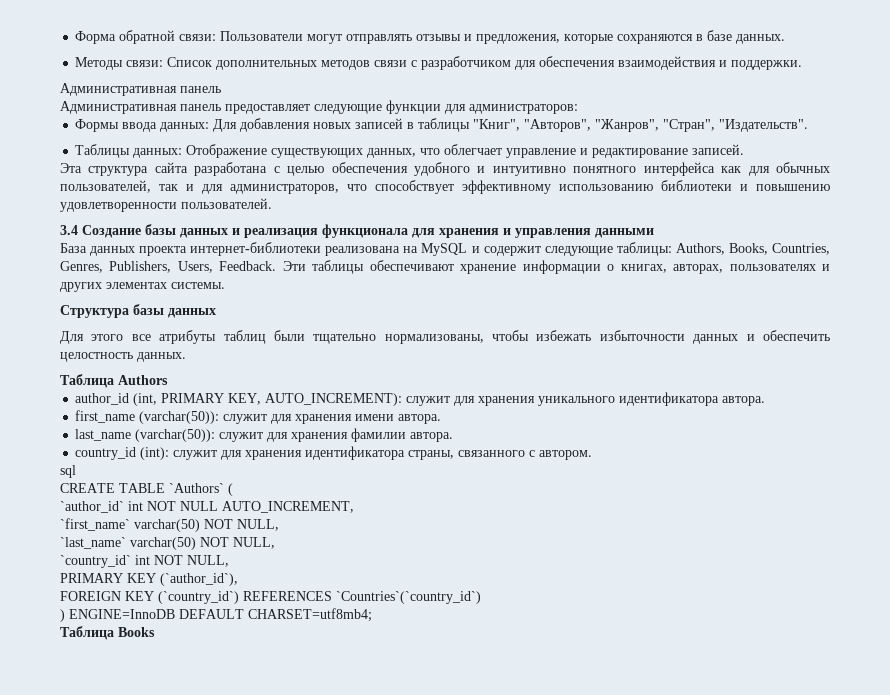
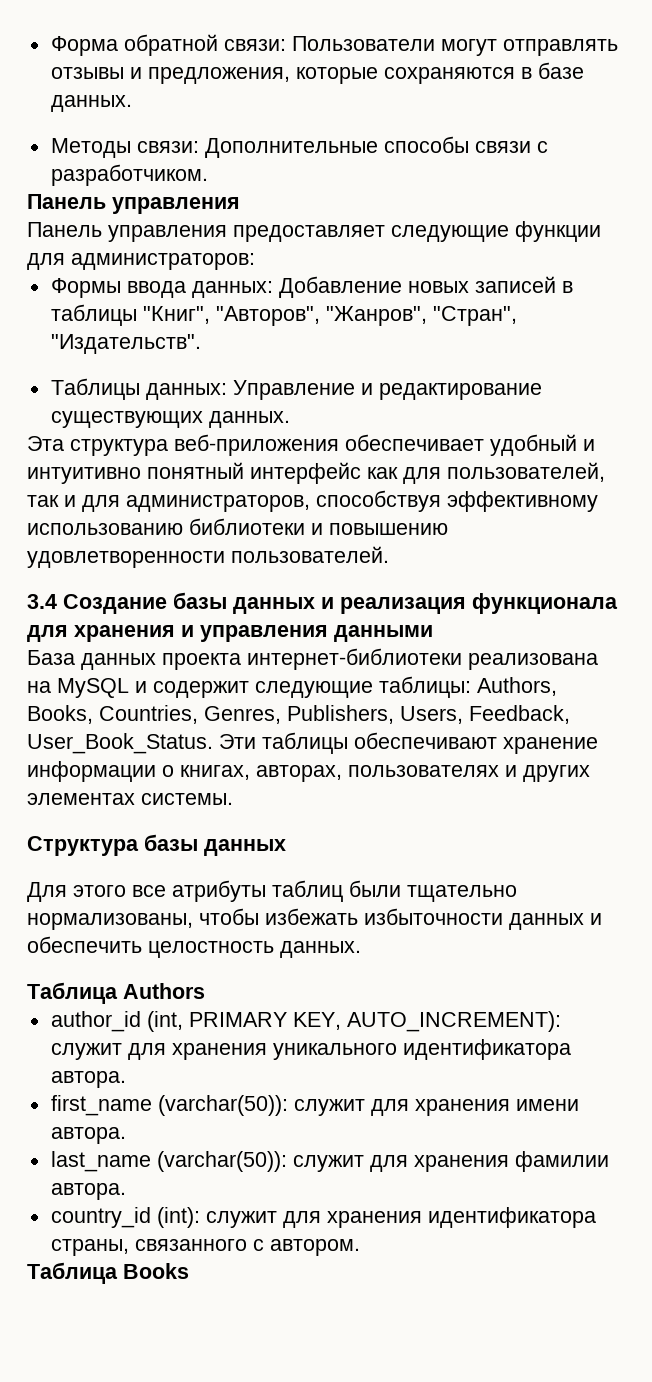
[167,56,803,70] [60,83,221,96] [60,101,221,114] Список дополнительных методов связи с разработчиком для обеспечения взаимодействия и поддержки. // Административная панель // Административная панель -> [204,136,548,158] [50,164,208,186] [27,194,240,214] [27,222,227,242] Дополнительные способы связи с разработчиком. // Панель управления // Панель управления
[213,118,311,132] Для добавления -> [278,276,402,298] Добавление
[186,144,745,158] [60,162,715,176] Отображение существующих данных, что облегчает управление и редактирование записей. // Эта структура сайта разработана с целью обеспечения удобного и интуитивно понятного интерфейса -> [232,380,542,400] [50,411,290,428] [27,434,595,456] [27,462,361,484] Управление и редактирование существующих данных. // Эта структура веб-приложения обеспечивает удобный и интуитивно понятный интерфейс
[776,162,831,173] обычных -> (441, 475) none
[347,180,454,194] что способствует -> [316,490,441,512] способствуя
[219,261,277,271] Feedback. -> [469,705,570,724] [27,733,213,754] Feedback, User_Book_Status.
[60,465,76,478] [60,483,233,496] [60,501,354,513] [60,518,279,532] [60,537,275,550] [60,555,229,568] [60,573,238,586] [60,591,481,604] [60,608,372,622] // sql // CREATE TABLE `Authors` ( // `author_id` int NOT NULL AUTO_INCREMENT, // `first_name` varchar(50) NOT NULL, // `last_name` varchar(50) NOT NULL, // `country_id` int NOT NULL, // PRIMARY KEY (`author_id`), // FOREIGN KEY (`country_id`) REFERENCES `Countries`(`country_id`) // ) ENGINE=InnoDB DEFAULT CHARSET=utf8mb4; -> (360, 1247) none

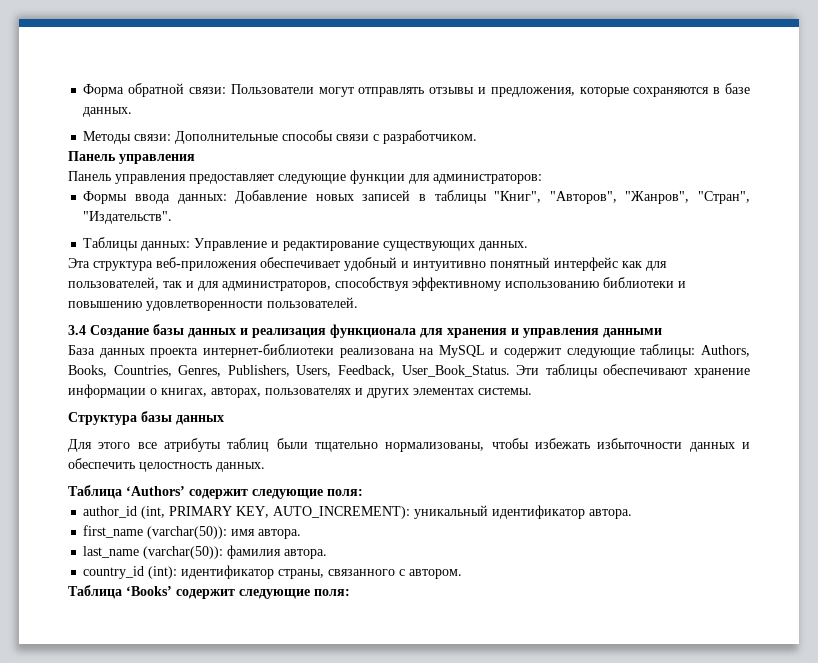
[123,983,205,999] Authors -> [126,486,363,499] ‘Authors’ содержит следующие поля:
[50,1039,571,1060] служит для хранения уникального идентификатора -> [414,505,586,519] уникальный идентификатор
[293,1099,579,1116] служит для хранения имени -> [231,529,256,536] имя
[292,1151,609,1172] служит для хранения фамилии -> [227,545,282,559] фамилия
[205,1207,596,1228] служит для хранения идентификатора -> [181,565,275,579] идентификатор
[123,1263,189,1279] Books -> [126,586,350,599] ‘Books’ содержит следующие поля:

